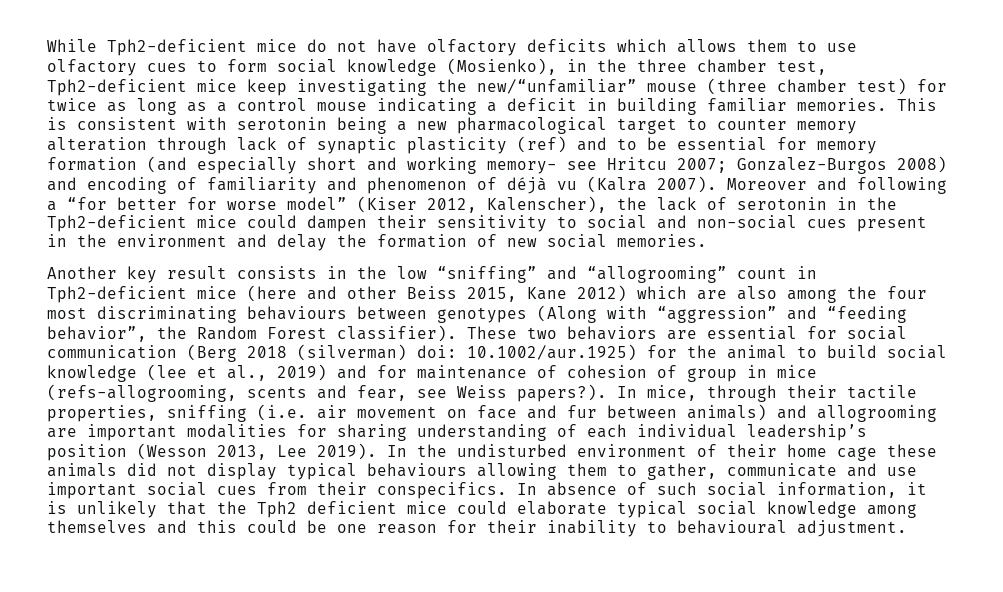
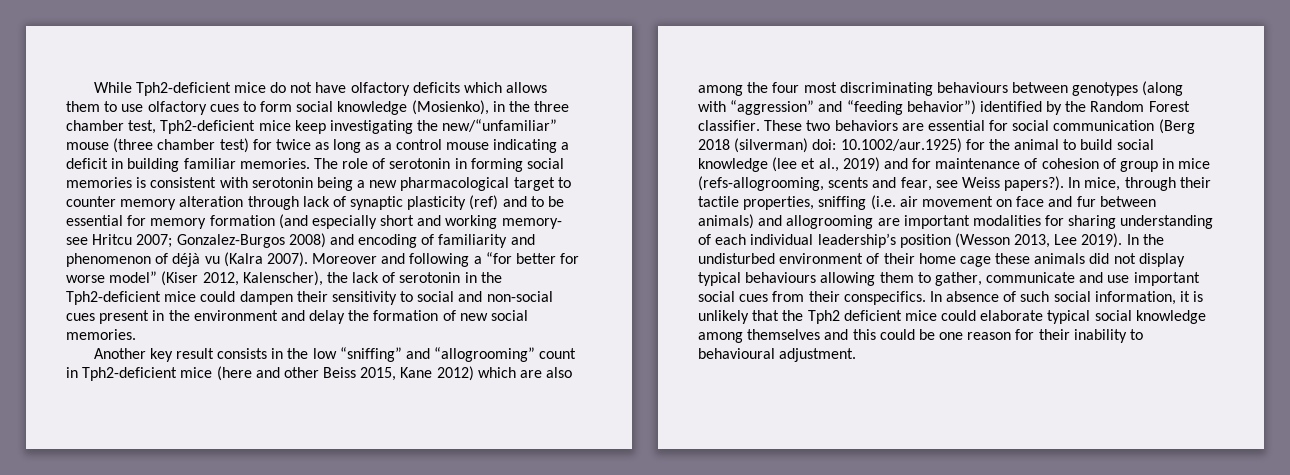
[897,98,937,111] This -> [313,158,565,172] [66,177,132,188] The role of serotonin in forming social memories
[537,305,597,323] (Along -> [1142,81,1184,96] (along
[47,326,147,342] behavior”, -> [906,100,1063,115] behavior”) identified by
[337,325,457,342] classifier). -> [698,120,760,131] classifier.

